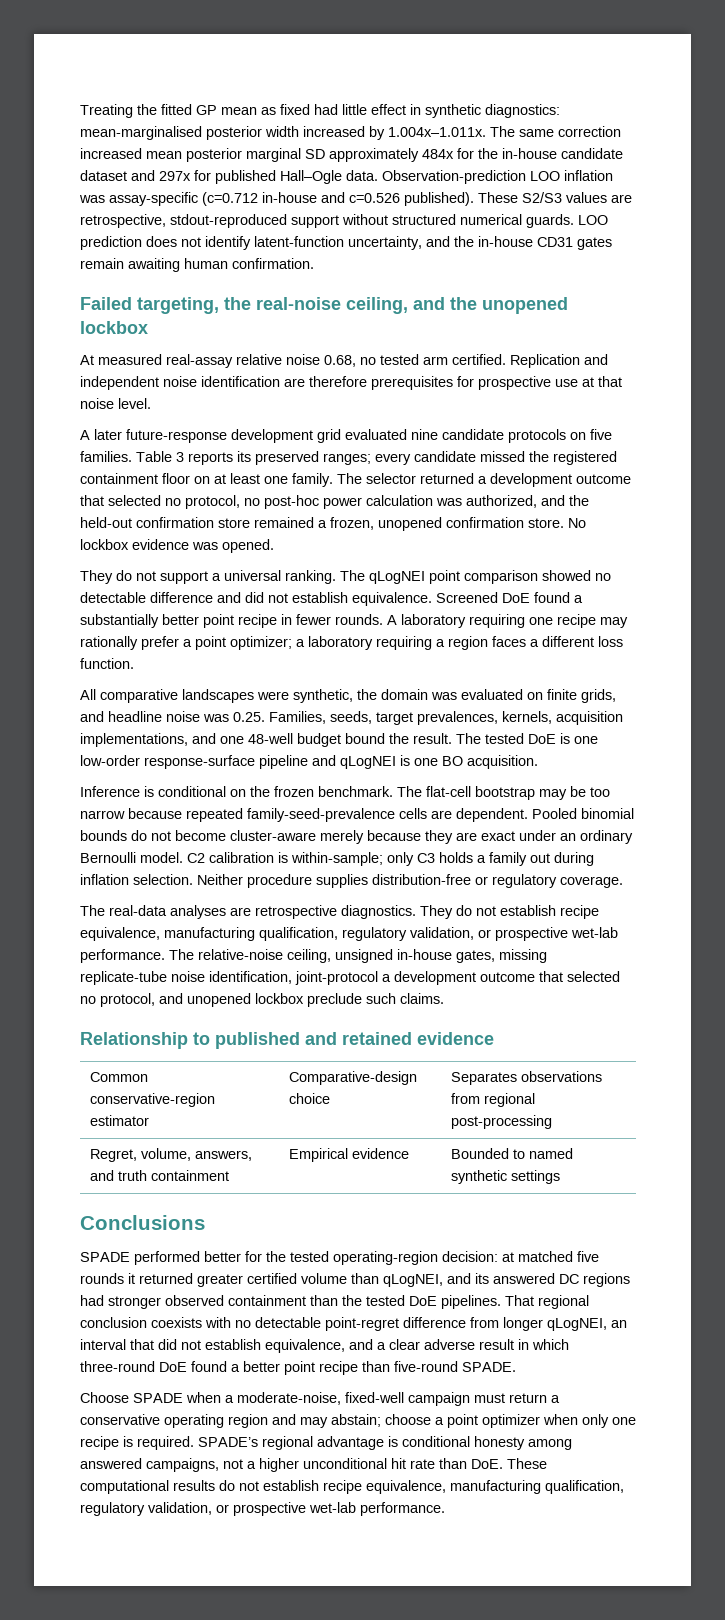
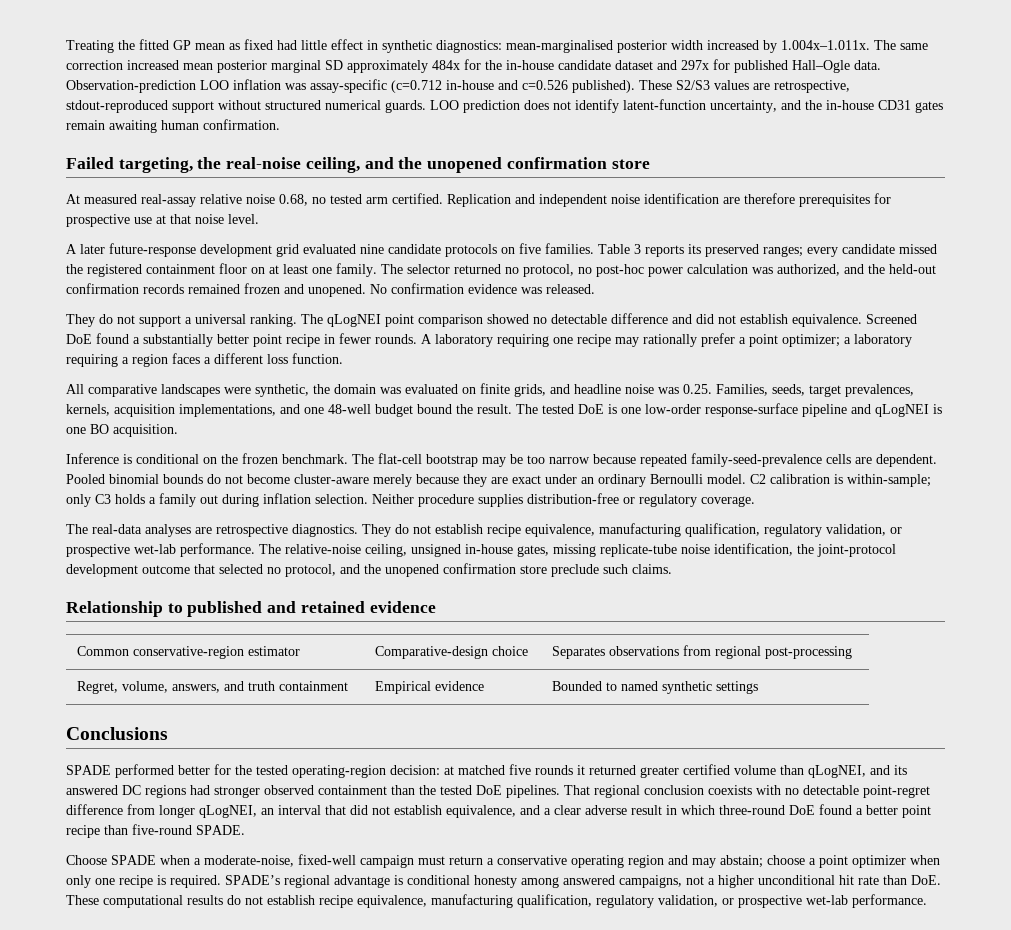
[80,321,148,334] lockbox -> [506,157,650,169] confirmation store
[478,473,631,487] [80,495,161,506] a development outcome that selected -> (501, 269) none
[218,517,586,531] [80,539,129,550] store remained a frozen, unopened confirmation store. No lockbox -> [143,283,464,297] records remained frozen and unopened. No confirmation
[222,539,274,553] opened. -> [546,284,595,294] released.
[295,971,391,985] joint-protocol a -> [797,544,896,557] the joint-protocol
[187,993,304,1007] unopened lockbox -> [364,563,547,577] the unopened confirmation store

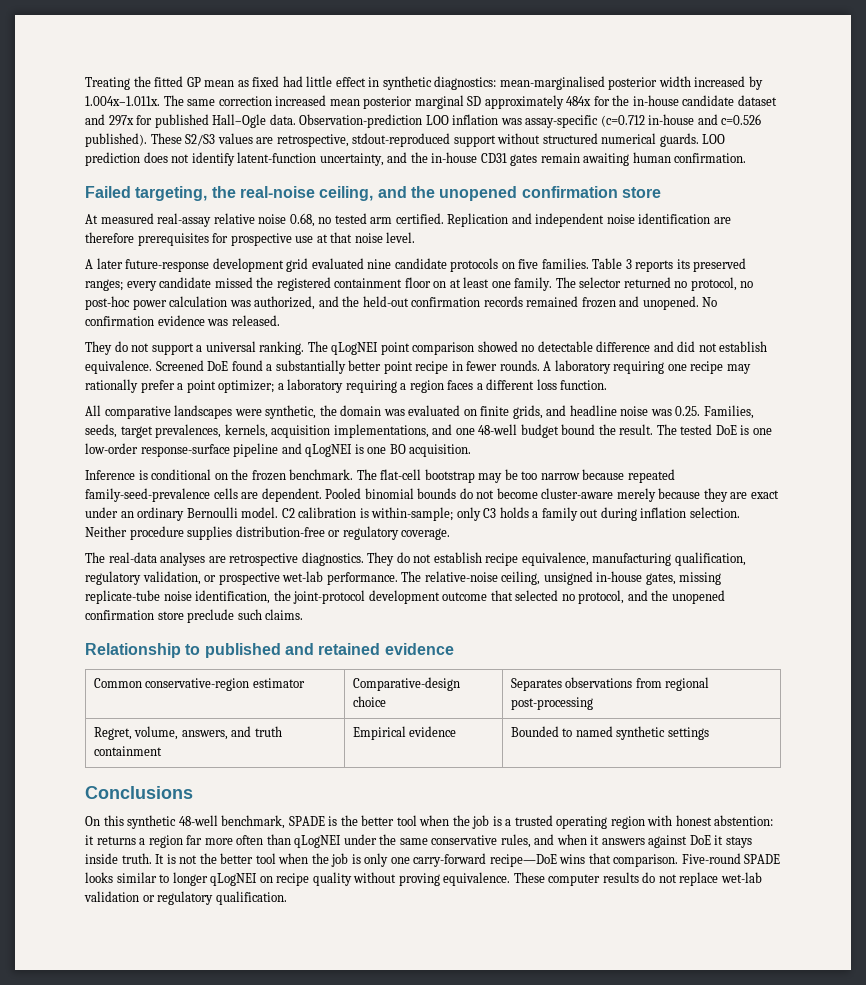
[66,764,907,778] [66,785,930,798] [66,804,931,818] [66,824,245,838] [66,854,940,868] [66,875,941,888] [66,894,927,908] SPADE performed better for the tested operating-region decision: at matched five rounds it returned greater certified volume than qLogNEI, and its answered DC regions had stronger observed containment than the tested DoE pipelines. That regional conclusion coexists with no detectable point-regret difference from longer qLogNEI, an interval that did not establish equivalence, and a clear adverse result in which three-round DoE found a better point recipe than five-round SPADE. // Choose SPADE when a moderate-noise, fixed-well campaign must return a conservative operating region and may abstain; choose a point optimizer when only one recipe is required. SPADE’s regional advantage is conditional honesty among answered campaigns, not a higher unconditional hit rate than DoE. These computational results do not establish recipe equivalence, manufacturing qualification, regulatory validation, or prospective wet-lab performance. -> [85,815,774,829] [85,834,752,848] [85,853,781,867] [85,872,762,886] [84,891,287,905] On this synthetic 48-well benchmark, SPADE is the better tool when the job is a trusted operating region with honest abstention: it returns a region far more often than qLogNEI under the same conservative rules, and when it answers against DoE it stays inside truth. It is not the better tool when the job is only one carry-forward recipe—DoE wins that comparison. Five-round SPADE looks similar to longer qLogNEI on recipe quality without proving equivalence. These computer results do not replace wet-lab validation or regulatory qualification.

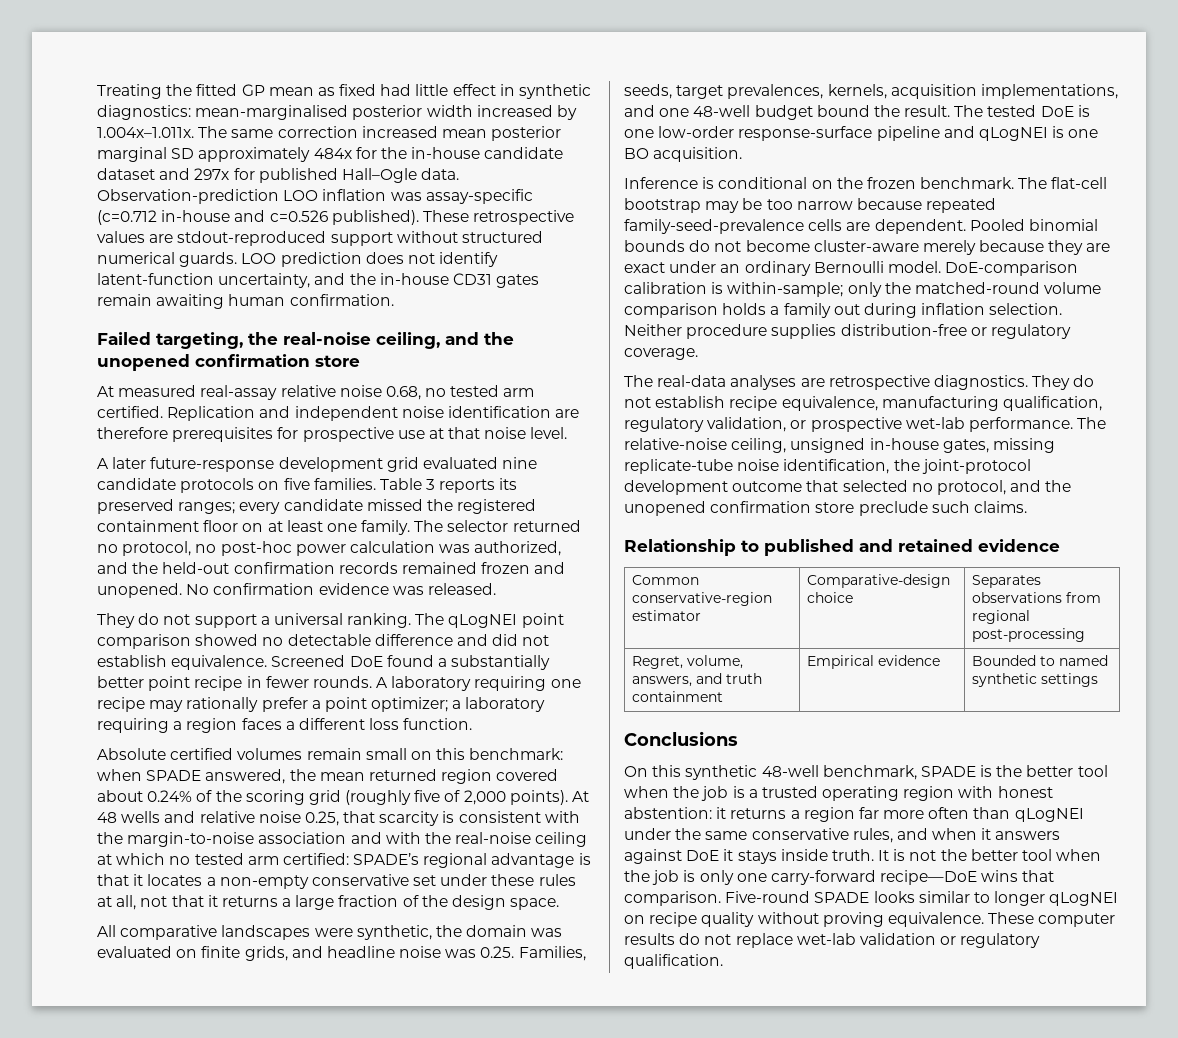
[185,134,216,146] S2/S3 -> [473,210,575,225] retrospective
[276,134,349,147] retrospective, -> (174, 238) none
(608, 385) none -> [97,748,564,760] [97,769,559,784] [97,790,590,805] [97,811,580,826] [97,832,588,847] [97,853,591,868] [97,874,576,889] [97,895,560,910] // Absolute certified volumes remain small on this benchmark: when SPADE answered, the mean returned region covered about 0.24% of the scoring grid (roughly five of 2,000 points). At 48 wells and relative noise 0.25, that scarcity is consistent with the margin-to-noise association and with the real-noise ceiling at which no tested arm certified: SPADE’s regional advantage is that it locates a non-empty conservative set under these rules at all, not that it returns a large fraction of the design space.
[281,508,295,518] C2 -> [945,261,1079,276] DoE-comparison
[483,508,497,518] C3 -> [884,282,1102,294] [624,303,718,318] the matched-round volume comparison

